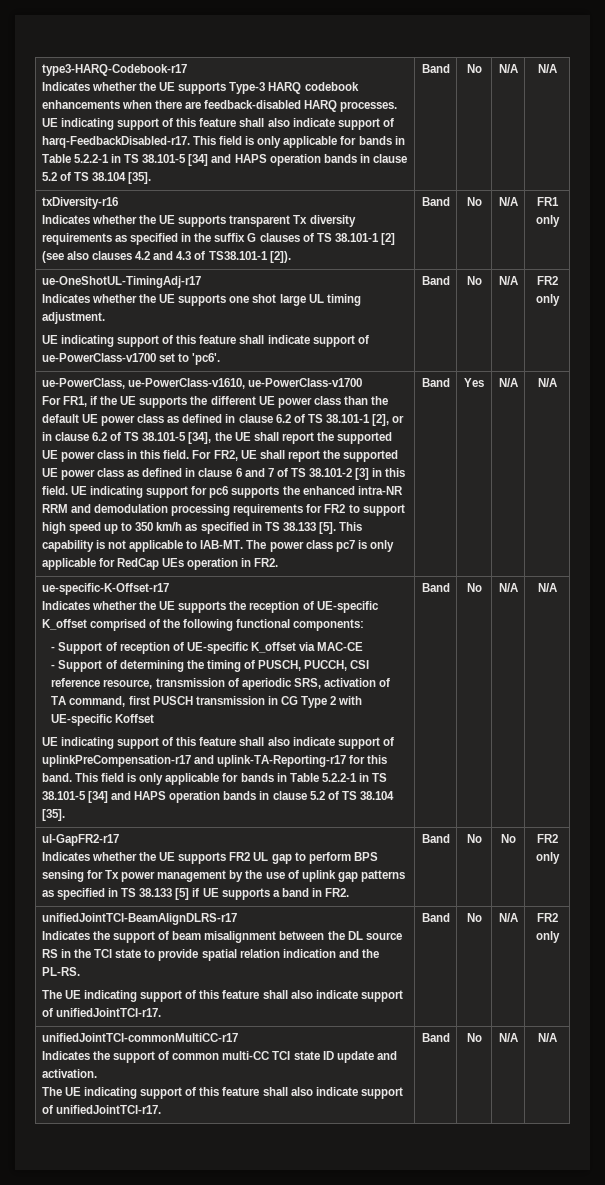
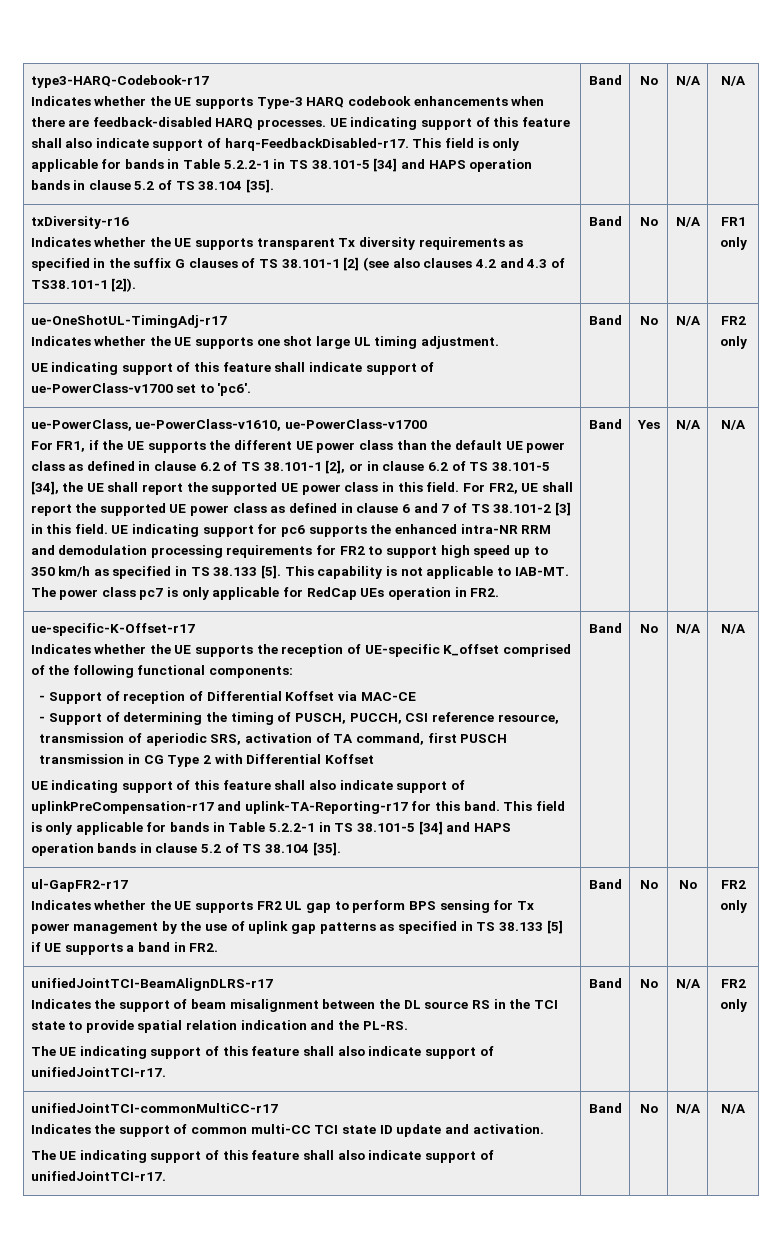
[186,642,296,654] UE-specific K_offset -> [206,691,335,701] Differential Koffset
[51,714,114,726] UE-specific -> [246,754,322,764] Differential

